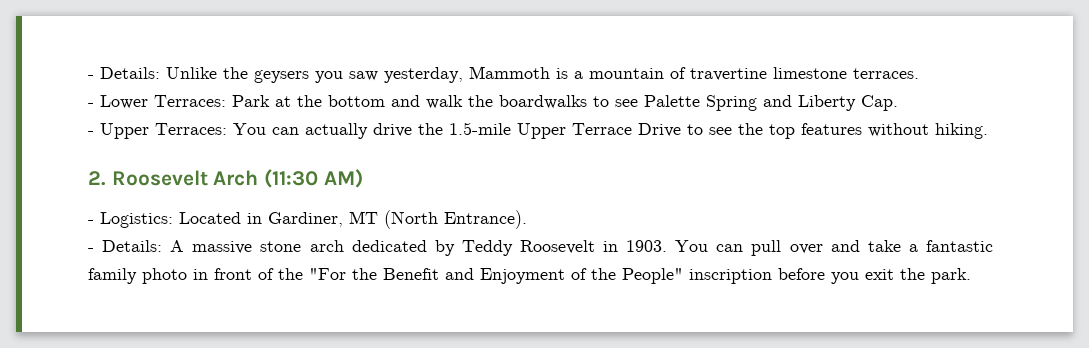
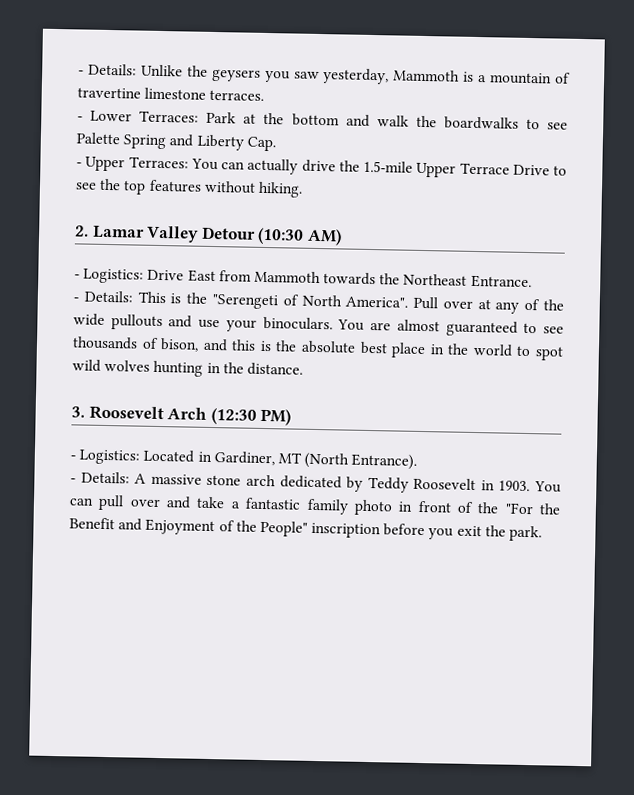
[111,169,363,188] Roosevelt Arch (11:30 AM) -> [91,225,342,246] [74,268,532,289] [73,290,564,314] [73,313,565,337] [72,336,564,361] [72,359,303,377] [71,405,292,426] Lamar Valley Detour (10:30 AM) // - Logistics: Drive East from Mammoth towards the Northeast Entrance. // - Details: This is the "Serengeti of North America". Pull over at any of the wide pullouts and use your binoculars. You are almost guaranteed to see thousands of bison, and this is the absolute best place in the world to spot wild wolves hunting in the distance. // 3. Roosevelt Arch (12:30 PM)

